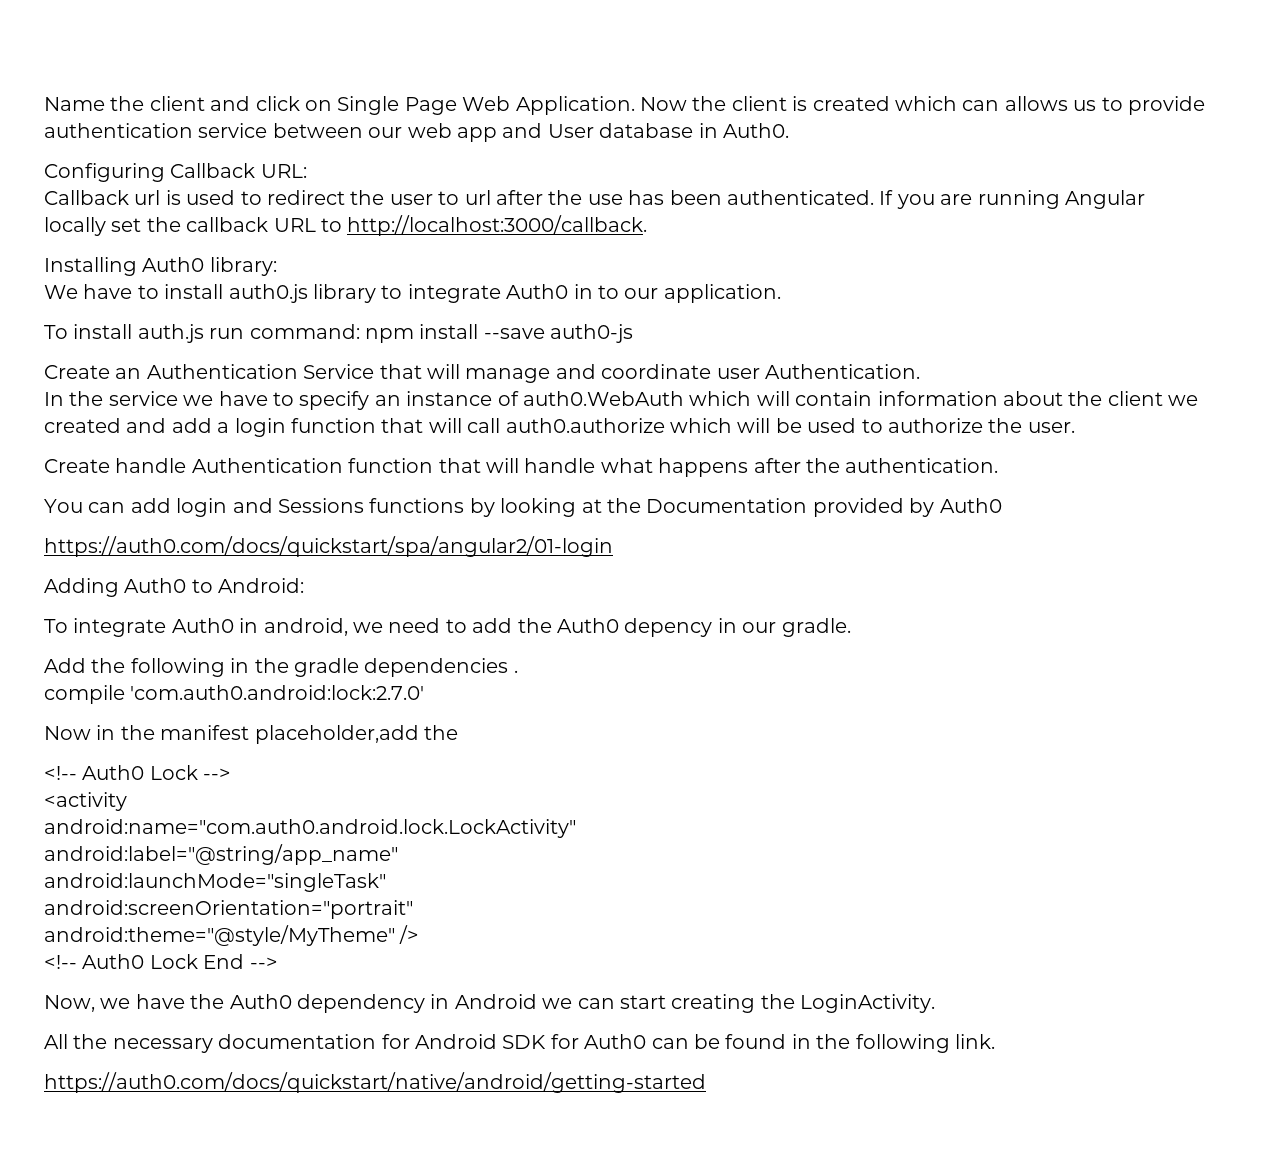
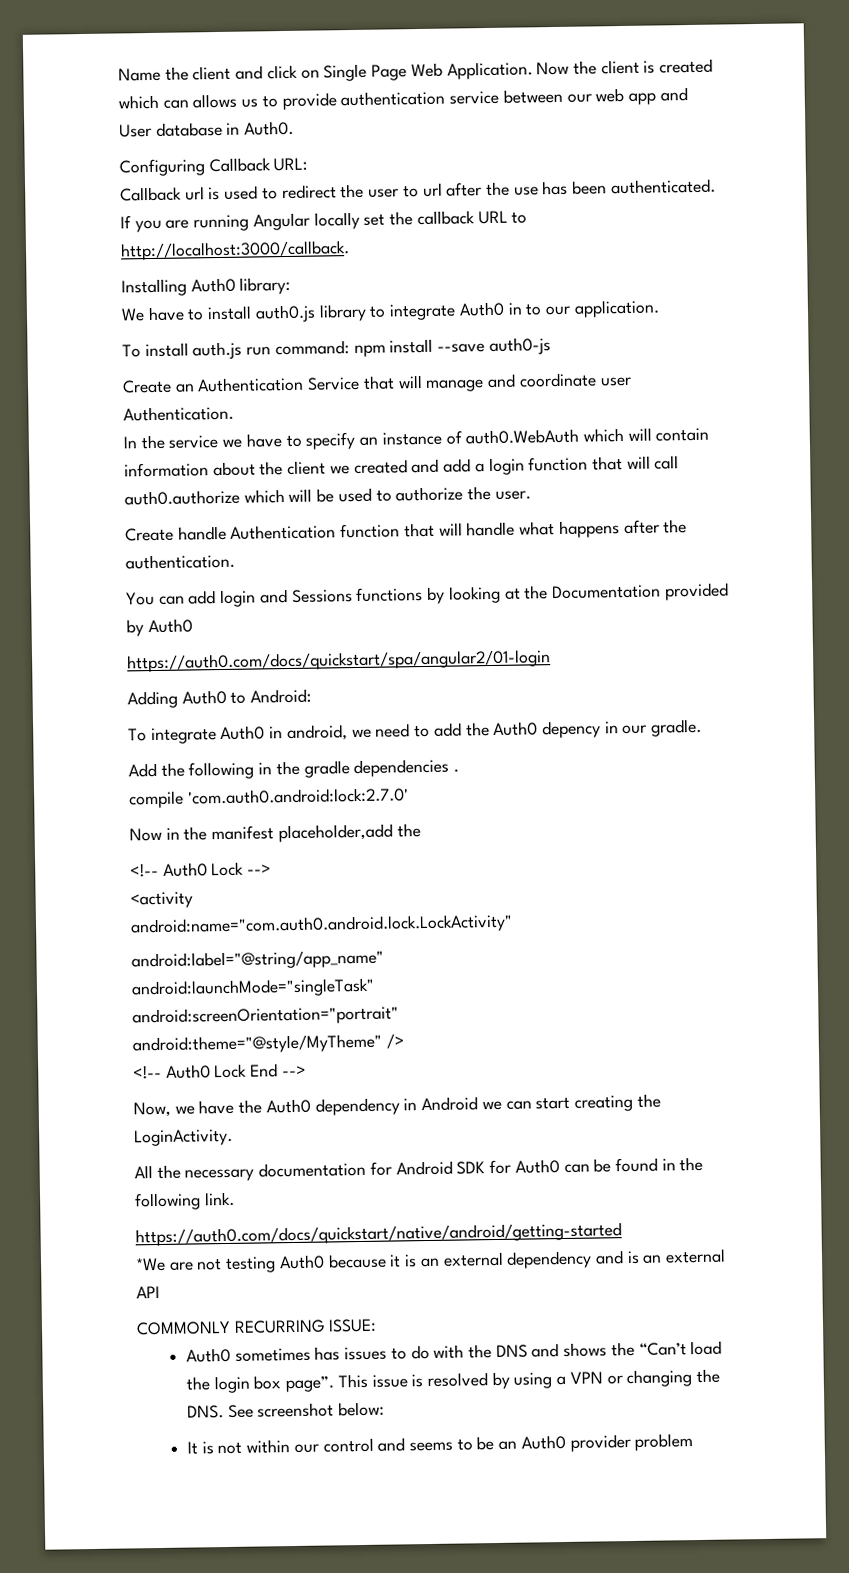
(706, 1082) none -> [135,1248,727,1273] [136,1285,160,1299] [136,1318,378,1336] [185,1340,723,1363] [185,1368,721,1394] [186,1401,386,1419] [186,1433,694,1455] // *We are not testing Auth0 because it is an external dependency and is an external API // COMMONLY RECURRING ISSUE: // Auth0 sometimes has issues to do with the DNS and shows the “Can’t load the login box page”. This issue is resolved by using a VPN or changing the DNS. See screenshot below: // It is not within our control and seems to be an Auth0 provider problem

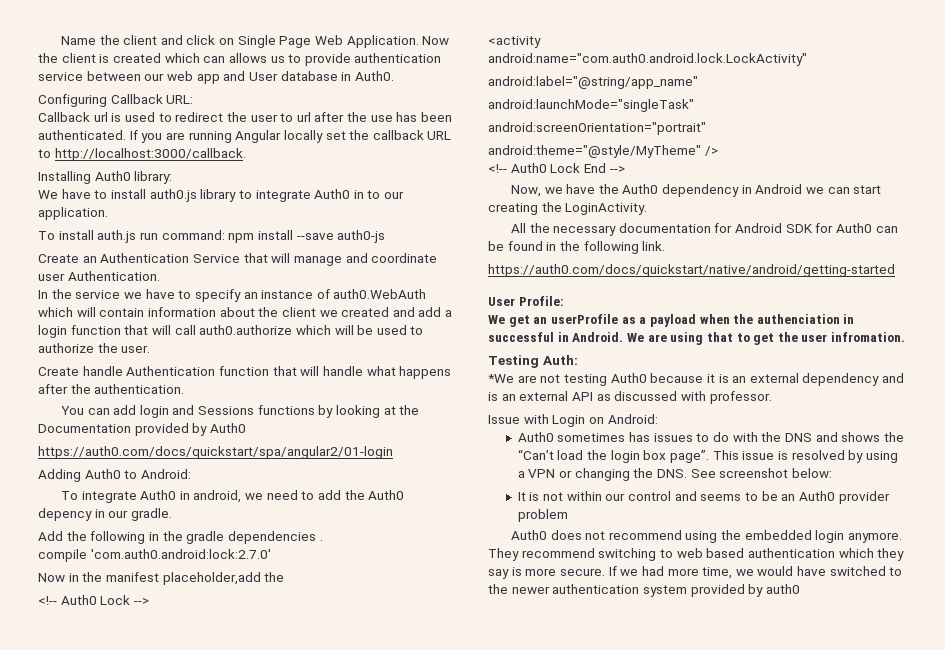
(622, 1234) none -> [488,296,564,306] [488,314,855,327] [488,332,906,345] [488,355,578,368] // User Profile: // We get an userProfile as a payload when the authenciation in successful in Android. We are using that to get the user infromation. // Testing Auth:
[136,1318,378,1336] // COMMONLY RECURRING ISSUE: -> [596,391,772,404] [488,414,658,427] as discussed with professor. // Issue with Login on Android:
(694, 1442) none -> [510,530,903,543] [488,548,905,561] [488,566,903,579] [488,584,800,597] // Auth0 does not recommend using the embedded login anymore. They recommend switching to web based authentication which they say is more secure. If we had more time, we would have switched to the newer authentication system provided by auth0

